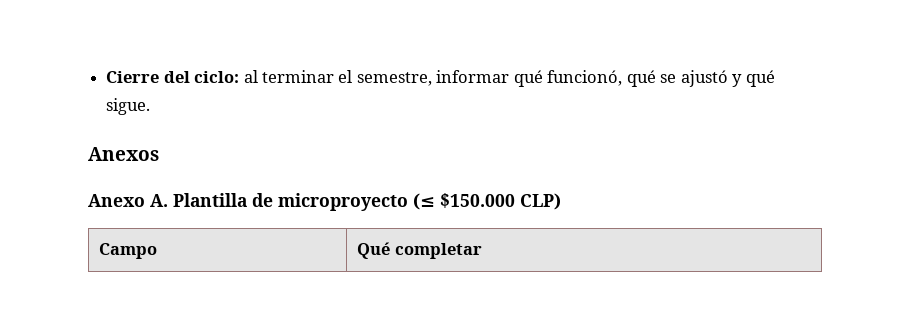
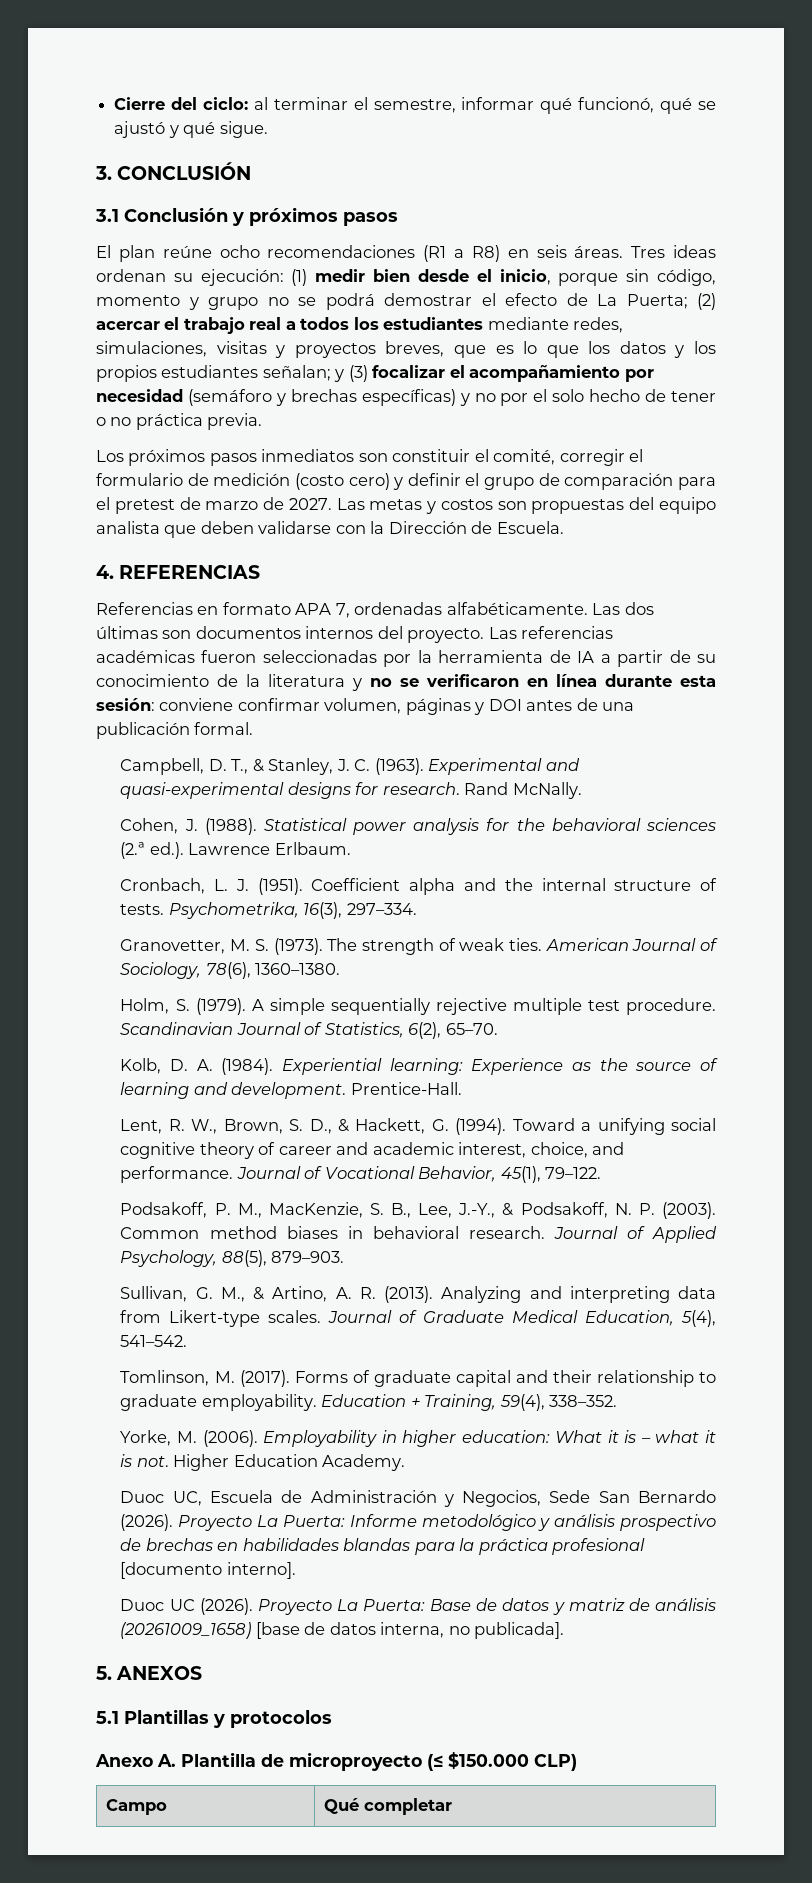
[88,147,159,161] Anexos -> [95,162,252,180] [95,207,398,226] [96,245,716,262] [96,269,716,286] [96,293,716,310] [96,317,624,334] [96,341,716,358] [96,365,654,382] [96,389,716,406] [96,413,263,430] [96,449,644,466] [96,473,716,490] [96,497,716,514] [96,521,564,538] [96,565,261,579] [96,602,654,618] [96,626,614,643] [96,650,716,667] [96,674,716,691] [96,698,635,715] [96,722,254,739] [120,758,580,775] [120,782,582,799] [120,818,716,835] [120,842,351,859] [120,878,718,895] [120,902,417,919] [120,938,718,955] [120,962,341,979] [120,998,716,1015] [120,1022,498,1039] [120,1058,719,1075] [120,1082,462,1099] [120,1118,717,1135] [120,1142,625,1159] [120,1166,602,1183] [120,1202,716,1219] [120,1226,717,1243] [120,1250,345,1267] [120,1286,716,1303] [120,1310,716,1327] [120,1335,188,1347] [120,1370,716,1387] [120,1394,618,1411] [120,1430,716,1447] [120,1454,406,1471] [120,1490,716,1507] [120,1514,716,1531] [120,1538,646,1555] [120,1562,296,1579] [120,1598,716,1615] [120,1622,565,1639] [96,1666,203,1680] [96,1709,332,1728] 3. CONCLUSIÓN // 3.1 Conclusión y próximos pasos // El plan reúne ocho recomendaciones (R1 a R8) en seis áreas. Tres ideas ordenan su ejecución: (1) medir bien desde el inicio, porque sin código, momento y grupo no se podrá demostrar el efecto de La Puerta; (2) acercar el trabajo real a todos los estudiantes mediante redes, simulaciones, visitas y proyectos breves, que es lo que los datos y los propios estudiantes señalan; y (3) focalizar el acompañamiento por necesidad (semáforo y brechas específicas) y no por el solo hecho de tener o no práctica previa. // Los próximos pasos inmediatos son constituir el comité, corregir el formulario de medición (costo cero) y definir el grupo de comparación para el pretest de marzo de 2027. Las metas y costos son propuestas del equipo analista que deben validarse con la Dirección de Escuela. // 4. REFERENCIAS // Referencias en formato APA 7, ordenadas alfabéticamente. Las dos últimas son documentos internos del proyecto. Las referencias académicas fueron seleccionadas por la herramienta de IA a partir de su conocimiento de la literatura y no se verificaron en línea durante esta sesión: conviene confirmar volumen, páginas y DOI antes de una publicación formal. // Campbell, D. T., & Stanley, J. C. (1963). Experimental and quasi-experimental designs for research. Rand McNally. // Cohen, J. (1988). Statistical power analysis for the behavioral sciences (2.ª ed.). Lawrence Erlbaum. // Cronbach, L. J. (1951). Coefficient alpha and the internal structure of tests. Psychometrika, 16(3), 297–334. // Granovetter, M. S. (1973). The strength of weak ties. American Journal of Sociology, 78(6), 1360–1380. // Holm, S. (1979). A simple sequentially rejective multiple test procedure. Scandinavian Journal of Statistics, 6(2), 65–70. // Kolb, D. A. (1984). Experiential learning: Experience as the source of learning and development. Prentice-Hall. // Lent, R. W., Brown, S. D., & Hackett, G. (1994). Toward a unifying social cognitive theory of career and academic interest, choice, and performance. Journal of Vocational Behavior, 45(1), 79–122. // Podsakoff, P. M., MacKenzie, S. B., Lee, J.-Y., & Podsakoff, N. P. (2003). Common method biases in behavioral research. Journal of Applied Psychology, 88(5), 879–903. // Sullivan, G. M., & Artino, A. R. (2013). Analyzing and interpreting data from Likert-type scales. Journal of Graduate Medical Education, 5(4), 541–542. // Tomlinson, M. (2017). Forms of graduate capital and their relationship to graduate employability. Education + Training, 59(4), 338–352. // Yorke, M. (2006). Employability in higher education: What it is – what it is not. Higher Education Academy. // Duoc UC, Escuela de Administración y Negocios, Sede San Bernardo (2026). Proyecto La Puerta: Informe metodológico y análisis prospectivo de brechas en habilidades blandas para la práctica profesional [documento interno]. // Duoc UC (2026). Proyecto La Puerta: Base de datos y matriz de análisis (20261009_1658) [base de datos interna, no publicada]. // 5. ANEXOS // 5.1 Plantillas y protocolos

